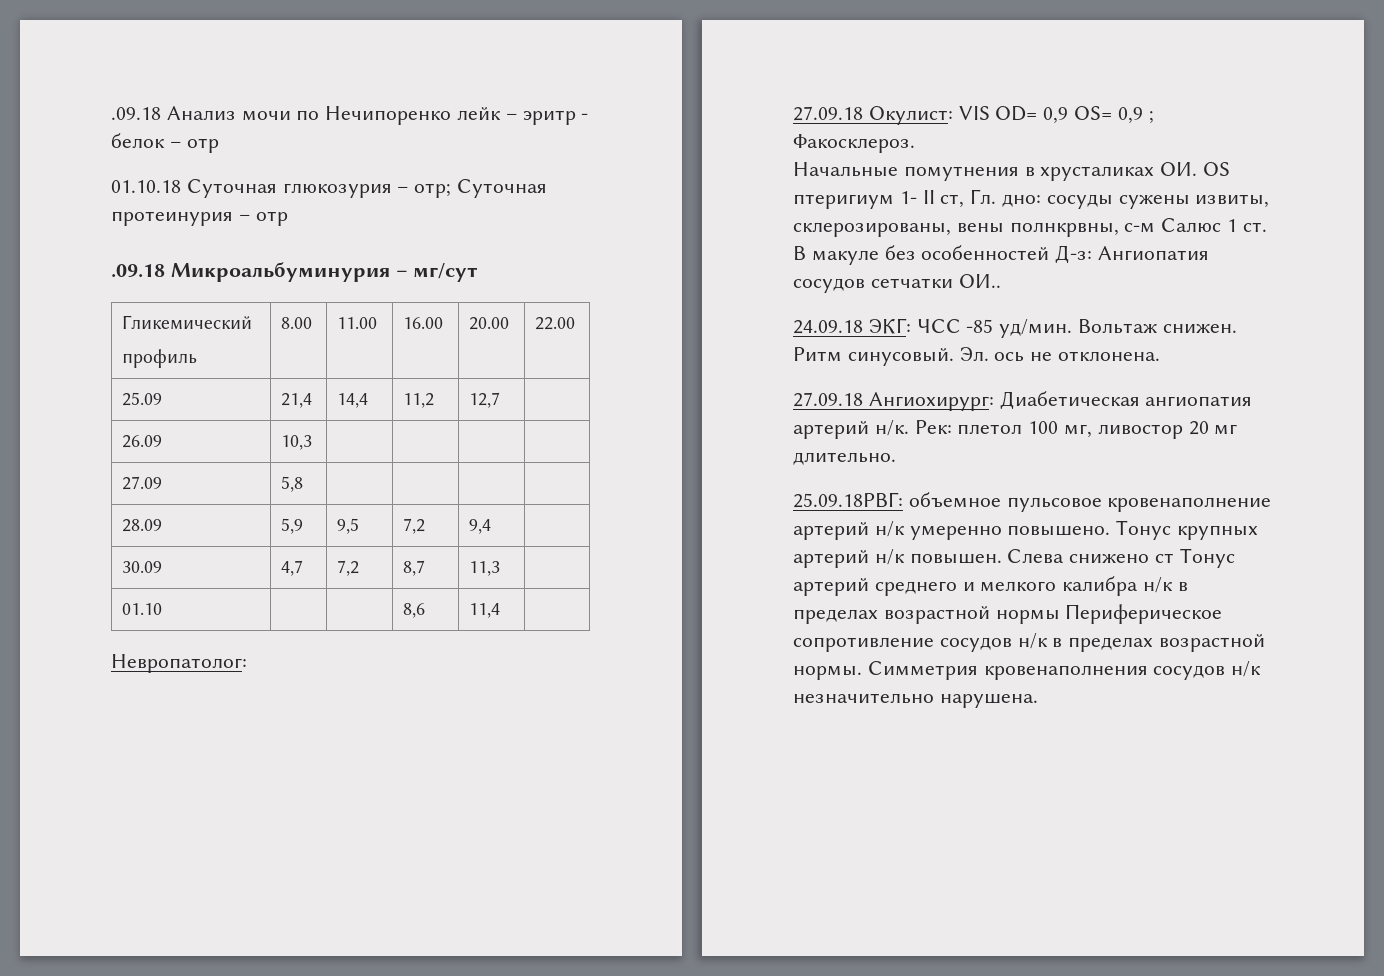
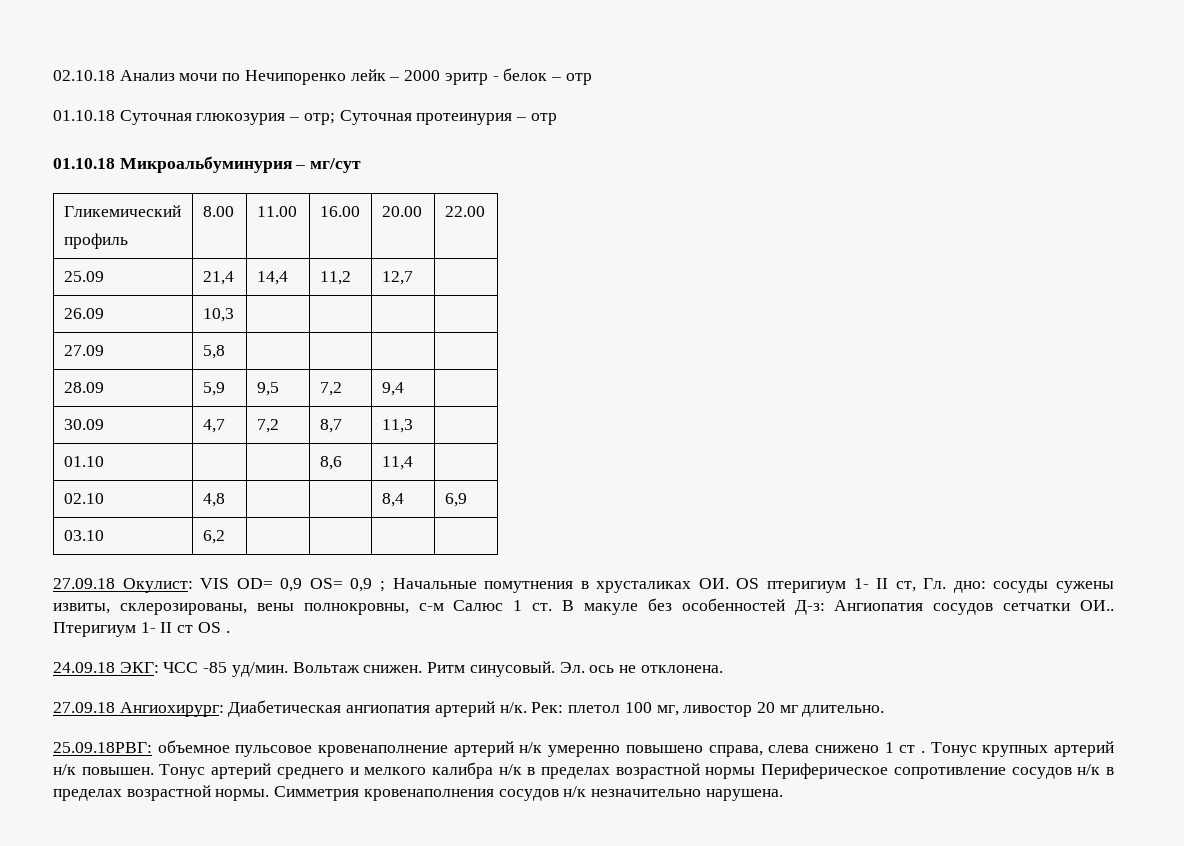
[111,107,161,120] .09.18 -> [53,70,115,81] 02.10.18
(517, 116) none -> [404,70,441,81] 2000
[111,264,165,278] .09.18 -> [53,158,115,169] 01.10.18
[111,654,247,673] // Невропатолог: -> [63,493,104,504] [202,493,225,507] [381,493,404,507] [444,493,467,507] [63,530,104,541] [202,530,225,544] // 02.10 | 4,8 | | | 8,4 | 6,9 // 03.10 | 6,2 | | | |
[793,134,915,153] Факосклероз. // -> (385, 586) none
[1009,222,1119,237] полнкрвны, -> [303,603,409,615] полнокровны,
(1001, 281) none -> [53,622,230,637] Птеригиум 1- II ст OS .
[1007,525,1111,536] повышено. -> [625,742,925,757] повышено справа, слева снижено 1 ст .
[1007,549,1175,564] Слева снижено ст -> (154, 771) none

